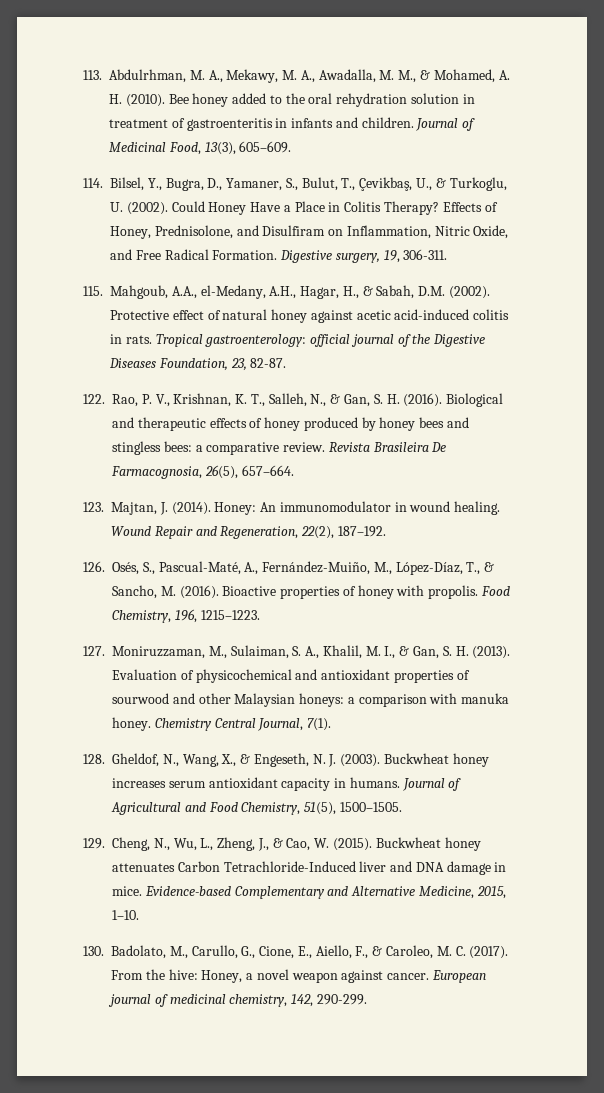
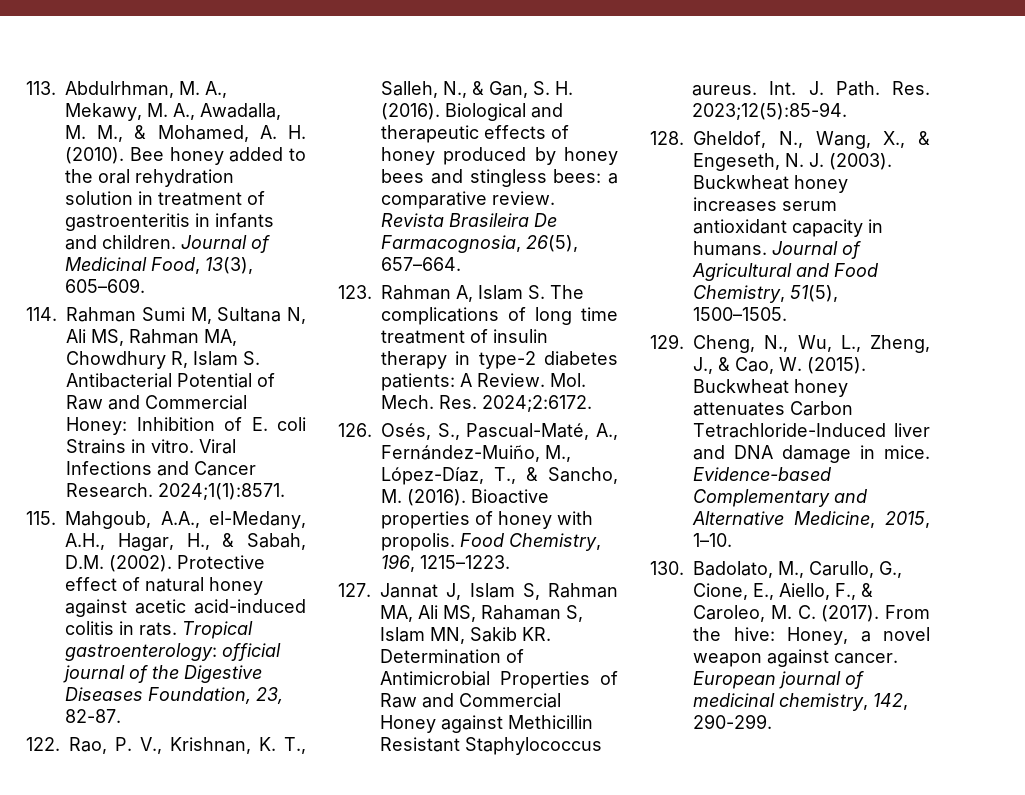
[110,177,507,191] [110,201,498,215] [110,225,509,239] [110,249,448,263] Bilsel, Y., Bugra, D., Yamaner, S., Bulut, T., Çevikbaş, U., & Turkoglu, U. (2002). Could Honey Have a Place in Colitis Therapy? Effects of Honey, Prednisolone, and Disulfiram on Inflammation, Nitric Oxide, and Free Radical Formation. Digestive surgery, 19, 306-311. -> [66,307,306,324] [66,329,237,346] [66,351,260,369] [66,373,275,388] [66,395,247,410] [66,417,306,435] [66,439,236,454] [66,461,256,476] [66,483,285,500] Rahman Sumi M, Sultana N, Ali MS, Rahman MA, Chowdhury R, Islam S. Antibacterial Potential of Raw and Commercial Honey: Inhibition of E. coli Strains in vitro. Viral Infections and Cancer Research. 2024;1(1):8571.
[111,501,501,515] [111,526,386,539] Majtan, J. (2014). Honey: An immunomodulator in wound healing. Wound Repair and Regeneration, 22(2), 187–192. -> [381,285,584,302] [381,307,618,325] [381,329,548,344] [381,351,618,369] [381,373,586,391] [381,395,592,412] Rahman A, Islam S. The complications of long time treatment of insulin therapy in type-2 diabetes patients: A Review. Mol. Mech. Res. 2024;2:6172.
[112,645,511,659] [112,669,470,683] [112,693,510,707] [112,717,332,731] Moniruzzaman, M., Sulaiman, S. A., Khalil, M. I., & Gan, S. H. (2013). Evaluation of physicochemical and antioxidant properties of sourwood and other Malaysian honeys: a comparison with manuka honey. Chemistry Central Journal, 7(1). -> [380,583,618,600] [380,605,583,622] [380,627,551,644] [380,649,524,664] [380,671,618,689] [380,693,561,708] [380,715,593,733] [380,737,602,755] [692,81,930,96] [692,102,847,120] Jannat J, Islam S, Rahman MA, Ali MS, Rahaman S, Islam MN, Sakib KR. Determination of Antimicrobial Properties of Raw and Commercial Honey against Methicillin Resistant Staphylococcus aureus. Int. J. Path. Res. 2023;12(5):85-94.

